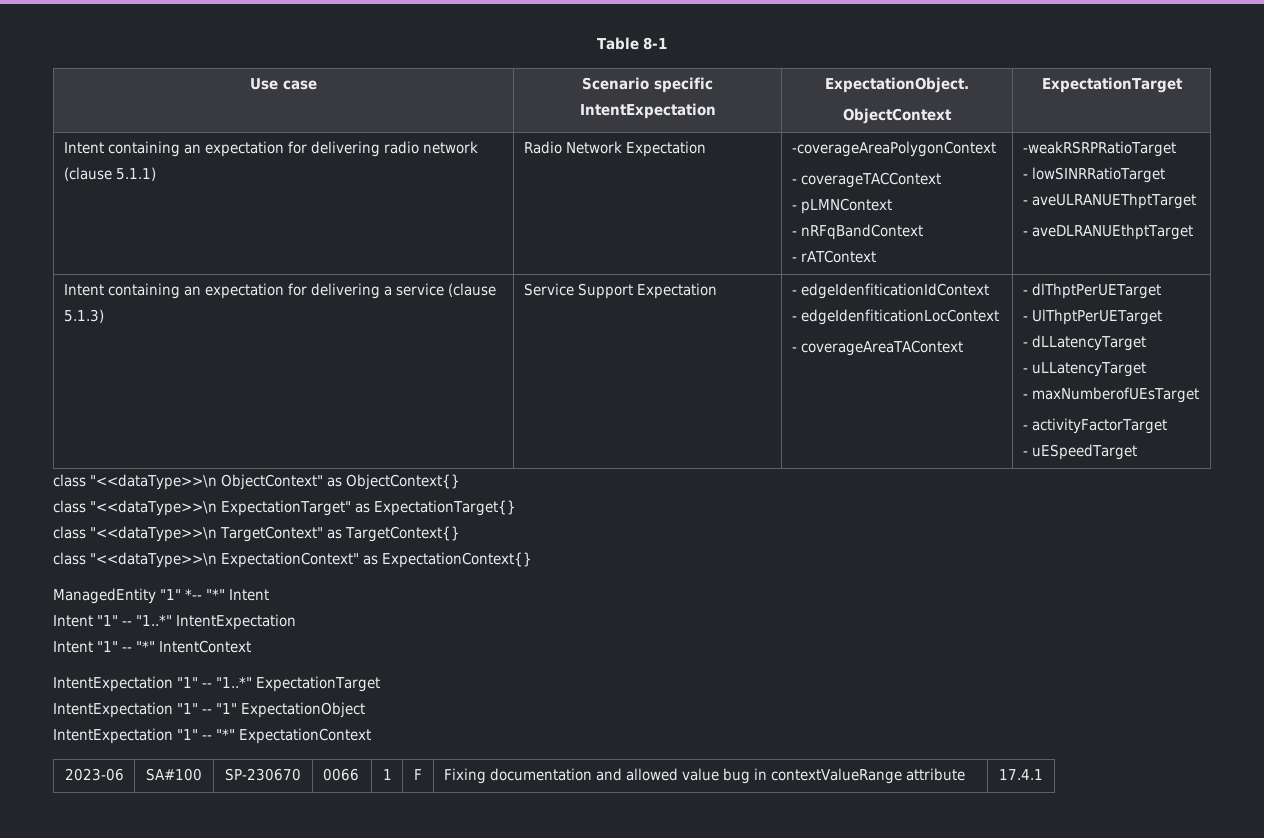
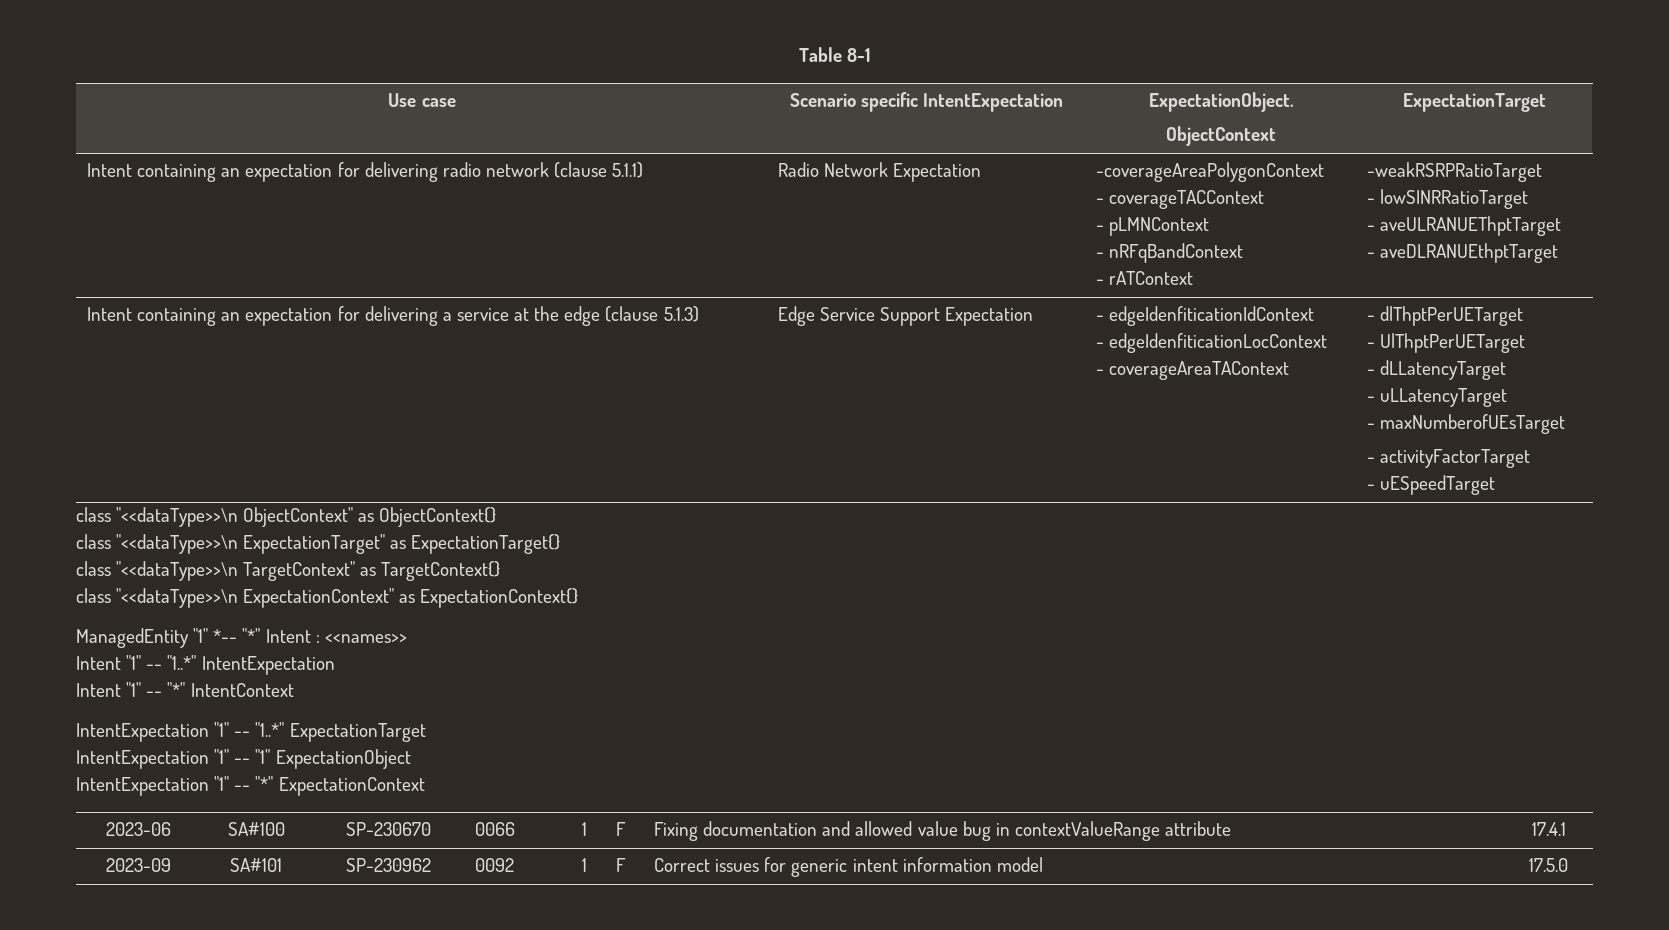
(445, 289) none -> [514,306,601,326] at the edge
(104, 316) none -> [778,306,816,326] Edge
(270, 595) none -> [315,634,407,643] : <<names>>
(1043, 774) none -> [105,858,171,872] [230,858,282,872] [346,858,432,872] [475,858,515,872] [581,858,587,872] [616,858,626,872] [654,857,1043,877] [1529,858,1569,872] // 2023-09 | SA#101 | SP-230962 | 0092 | 1 | F | Correct issues for generic intent information model | 17.5.0

